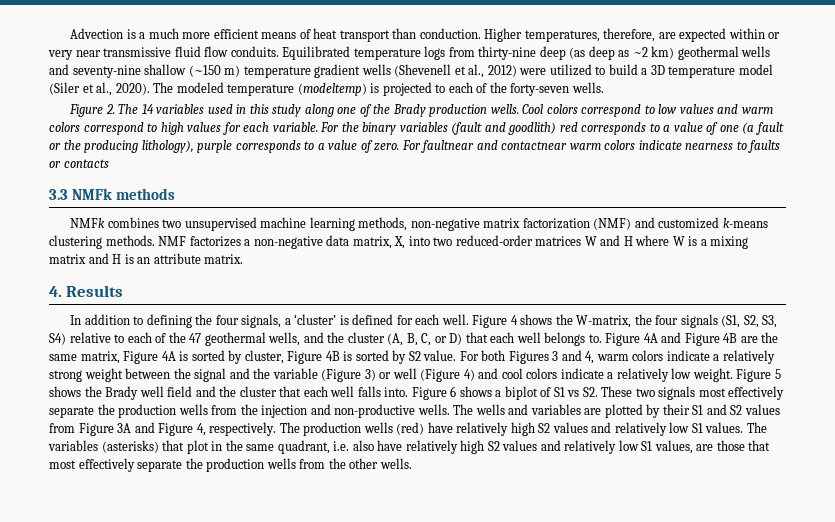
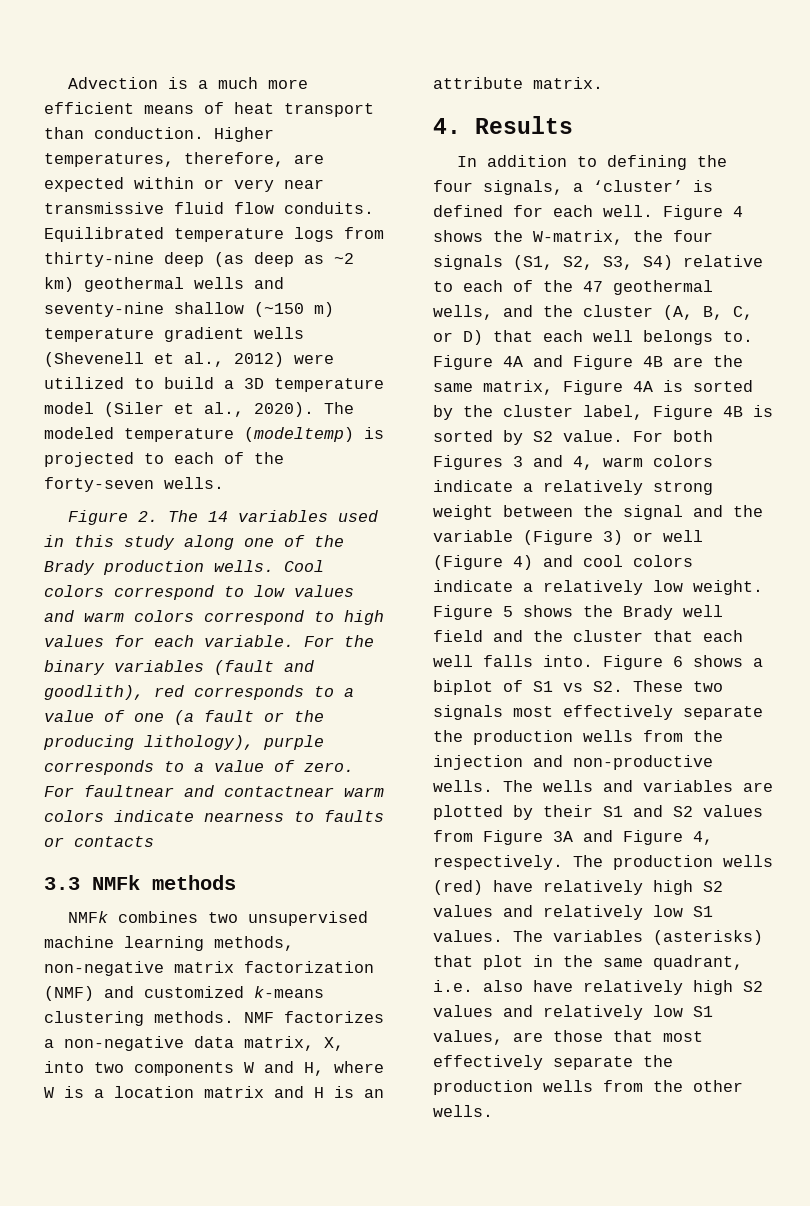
[508,122,557,135] goodlith) -> [44,685,144,700] goodlith),
[455,235,582,246] reduced-order matrices -> [134,1062,234,1076] components
[623,236,633,246] H -> [304,1062,324,1076] H,
[710,236,749,249] mixing -> [114,1086,194,1098] location
[244,350,284,364] cluster, -> [463,405,643,420] the cluster label,

